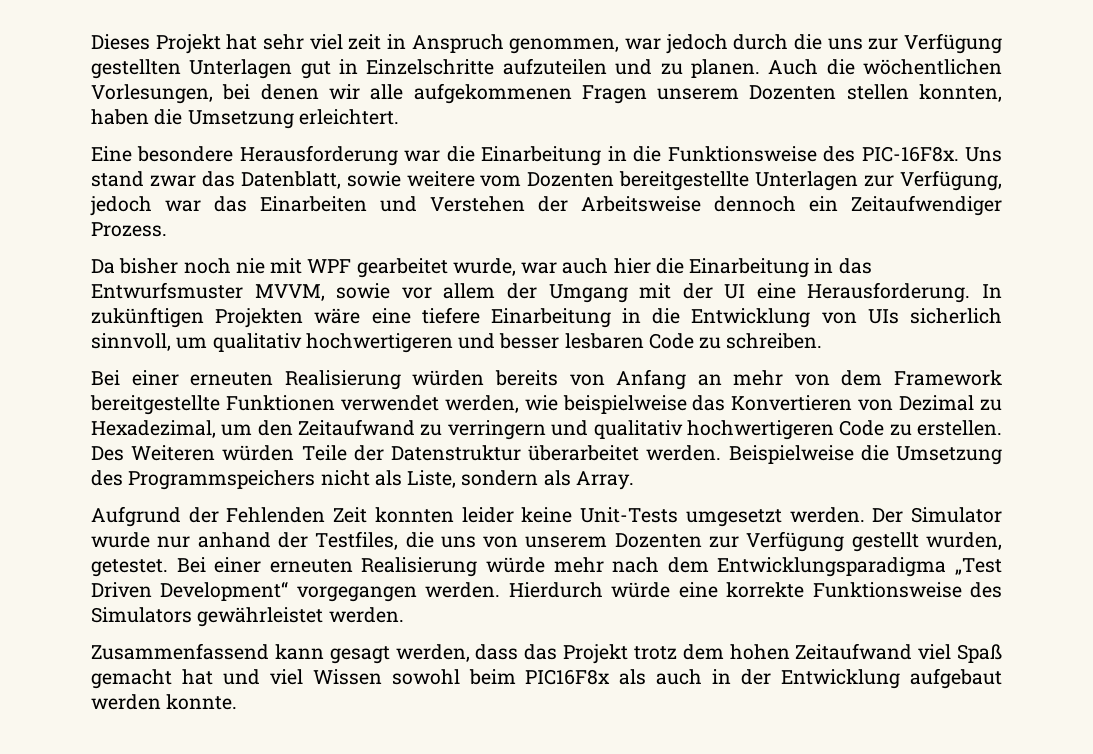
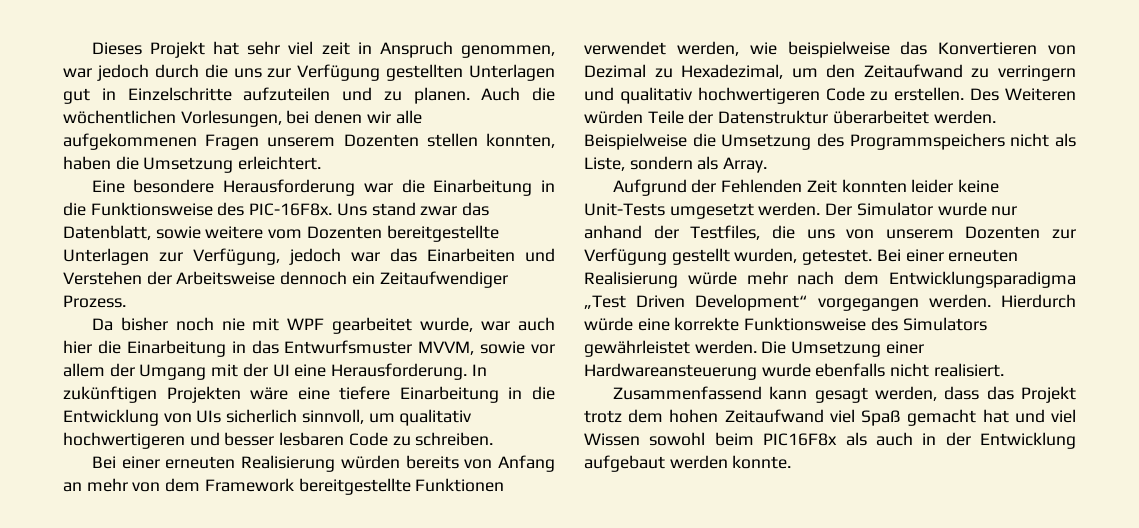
(404, 615) none -> [761,341,924,357] [584,363,1004,380] Die Umsetzung einer Hardwareansteuerung wurde ebenfalls nicht realisiert.

